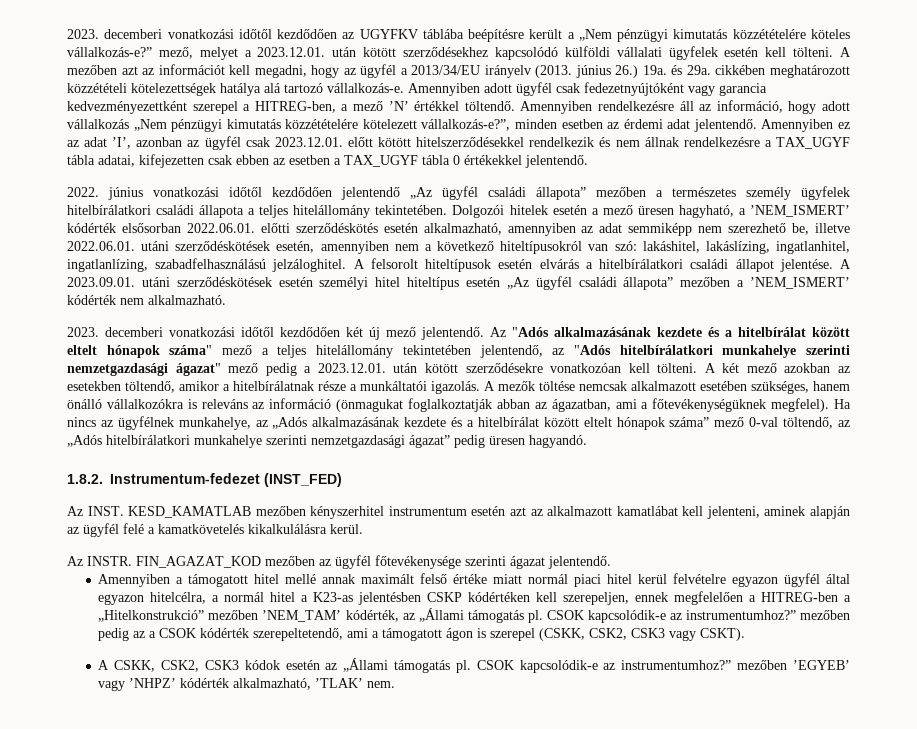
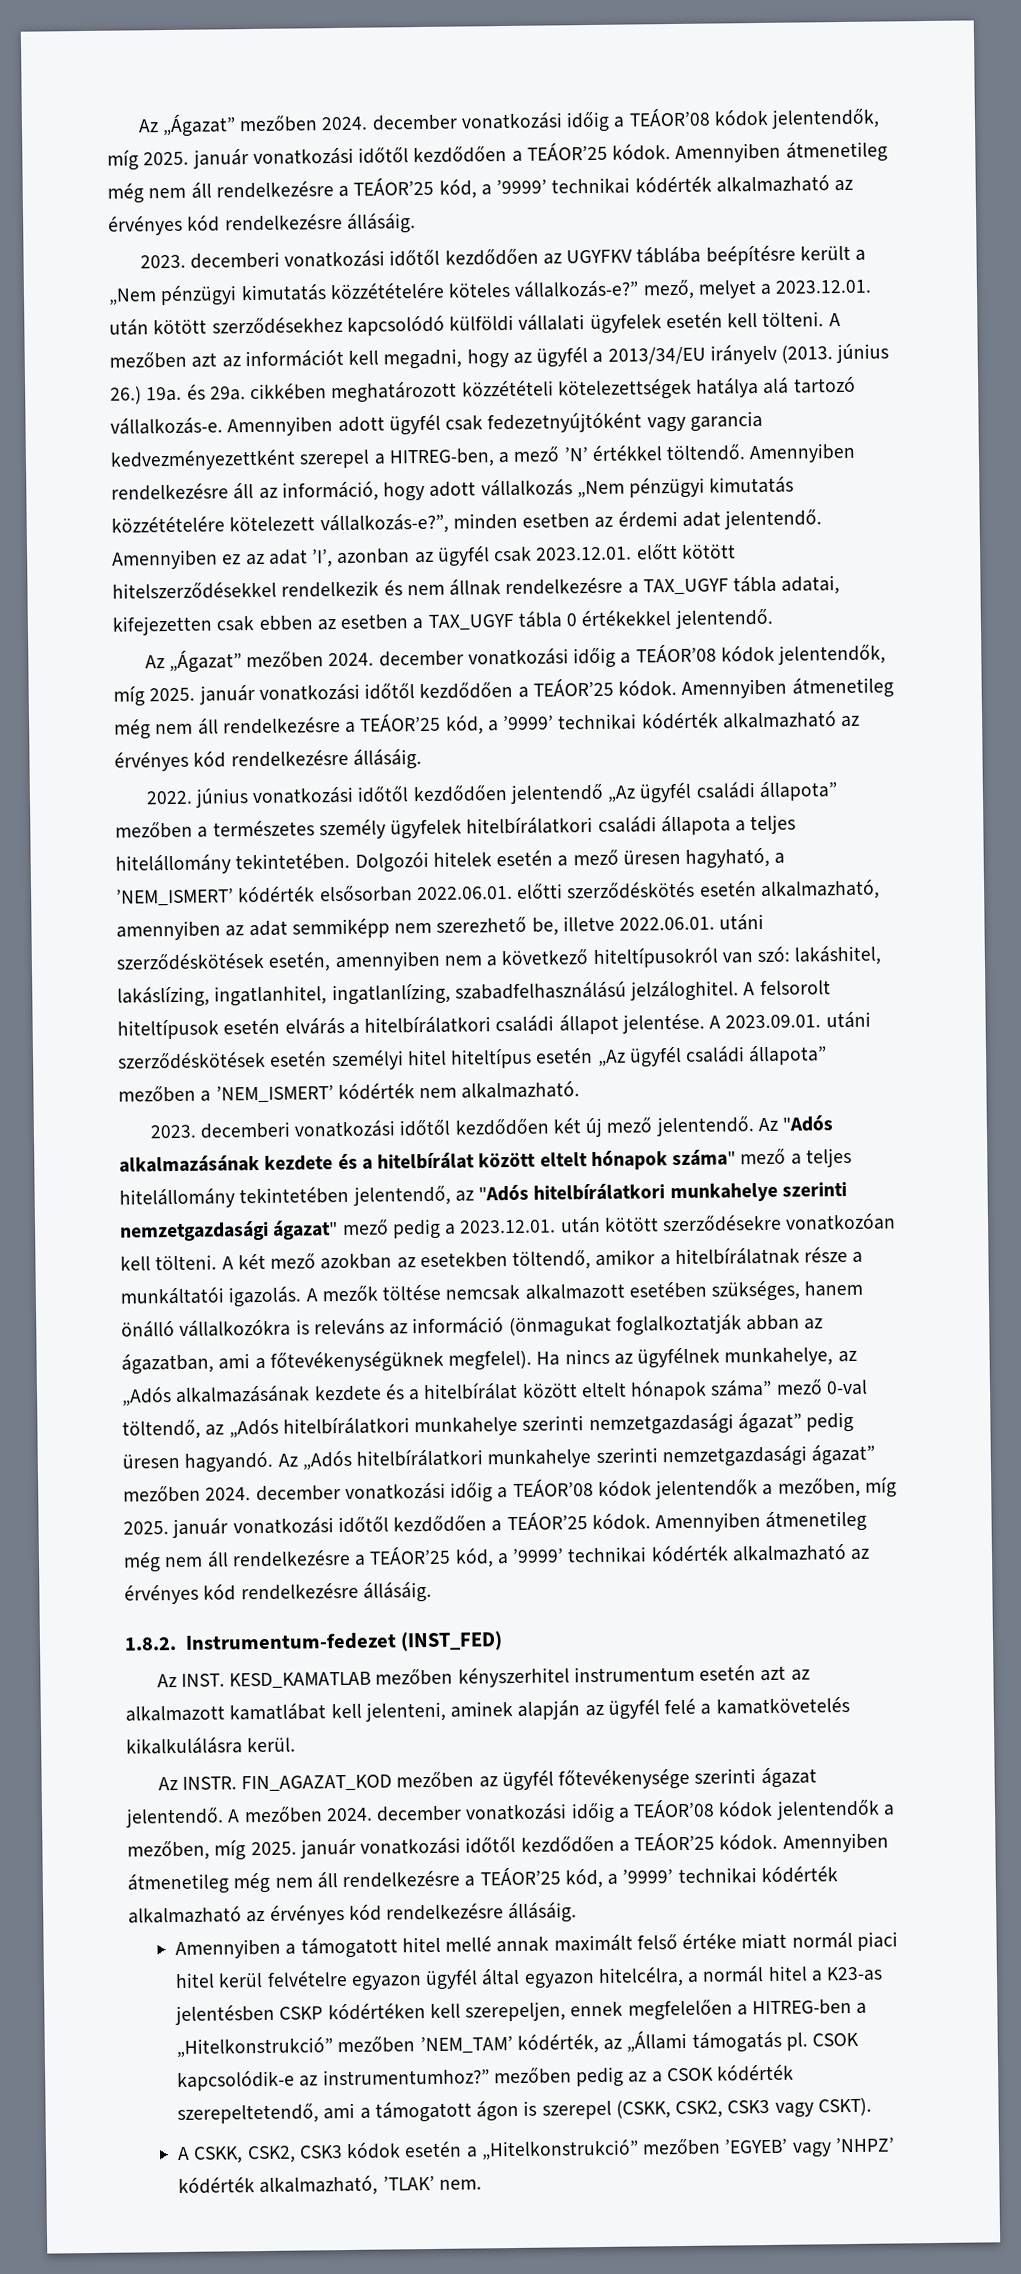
(67, 34) none -> [137,108,881,138] [107,141,888,171] [107,175,854,204] [108,213,416,236] Az „Ágazat” mezőben 2024. december vonatkozási időig a TEÁOR’08 kódok jelentendők, míg 2025. január vonatkozási időtől kezdődően a TEÁOR’25 kódok. Amennyiben átmenetileg még nem áll rendelkezésre a TEÁOR’25 kód, a ’9999’ technikai kódérték alkalmazható az érvényes kód rendelkezésre állásáig. //
(588, 161) none -> [144,644,887,674] [113,677,894,707] [114,711,861,740] [114,749,422,772] // Az „Ágazat” mezőben 2024. december vonatkozási időig a TEÁOR’08 kódok jelentendők, míg 2025. január vonatkozási időtől kezdődően a TEÁOR’25 kódok. Amennyiben átmenetileg még nem áll rendelkezésre a TEÁOR’25 kód, a ’9999’ technikai kódérték alkalmazható az érvényes kód rendelkezésre állásáig.
(587, 441) none -> [277,1444,876,1471] [123,1477,897,1503] [123,1510,868,1539] [123,1544,871,1573] [124,1581,432,1605] Az „Adós hitelbírálatkori munkahelye szerinti nemzetgazdasági ágazat” mezőben 2024. december vonatkozási időig a TEÁOR’08 kódok jelentendők a mezőben, míg 2025. január vonatkozási időtől kezdődően a TEÁOR’25 kódok. Amennyiben átmenetileg még nem áll rendelkezésre a TEÁOR’25 kód, a ’9999’ technikai kódérték alkalmazható az érvényes kód rendelkezésre állásáig.
(611, 562) none -> [227,1799,895,1824] [127,1832,889,1861] [127,1866,838,1895] [128,1902,578,1925] A mezőben 2024. december vonatkozási időig a TEÁOR’08 kódok jelentendők a mezőben, míg 2025. január vonatkozási időtől kezdődően a TEÁOR’25 kódok. Amennyiben átmenetileg még nem áll rendelkezésre a TEÁOR’25 kód, a ’9999’ technikai kódérték alkalmazható az érvényes kód rendelkezésre állásáig.
[325,658,732,673] az „Állami támogatás pl. CSOK kapcsolódik-e az instrumentumhoz?” -> [465,2139,639,2161] a „Hitelkonstrukció”

